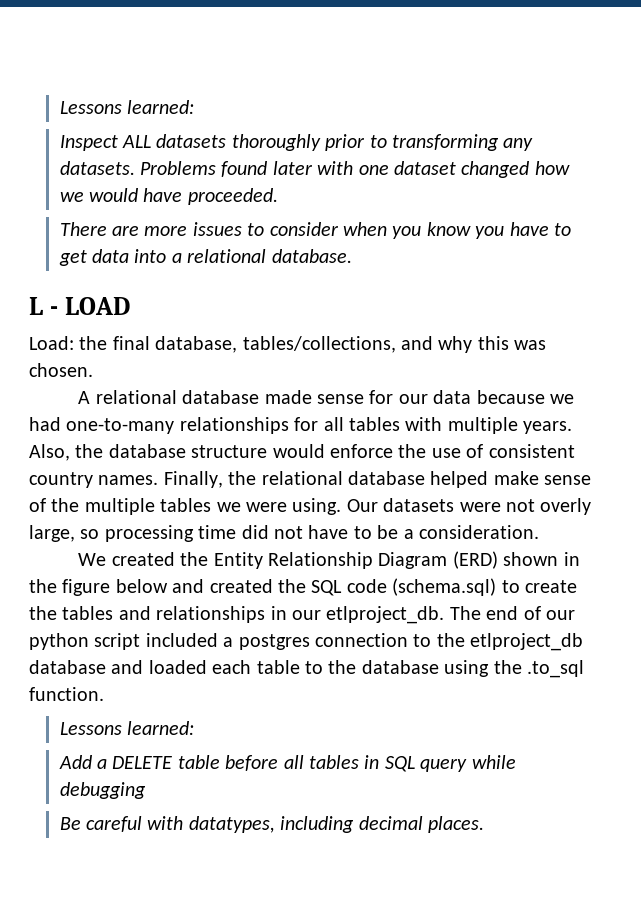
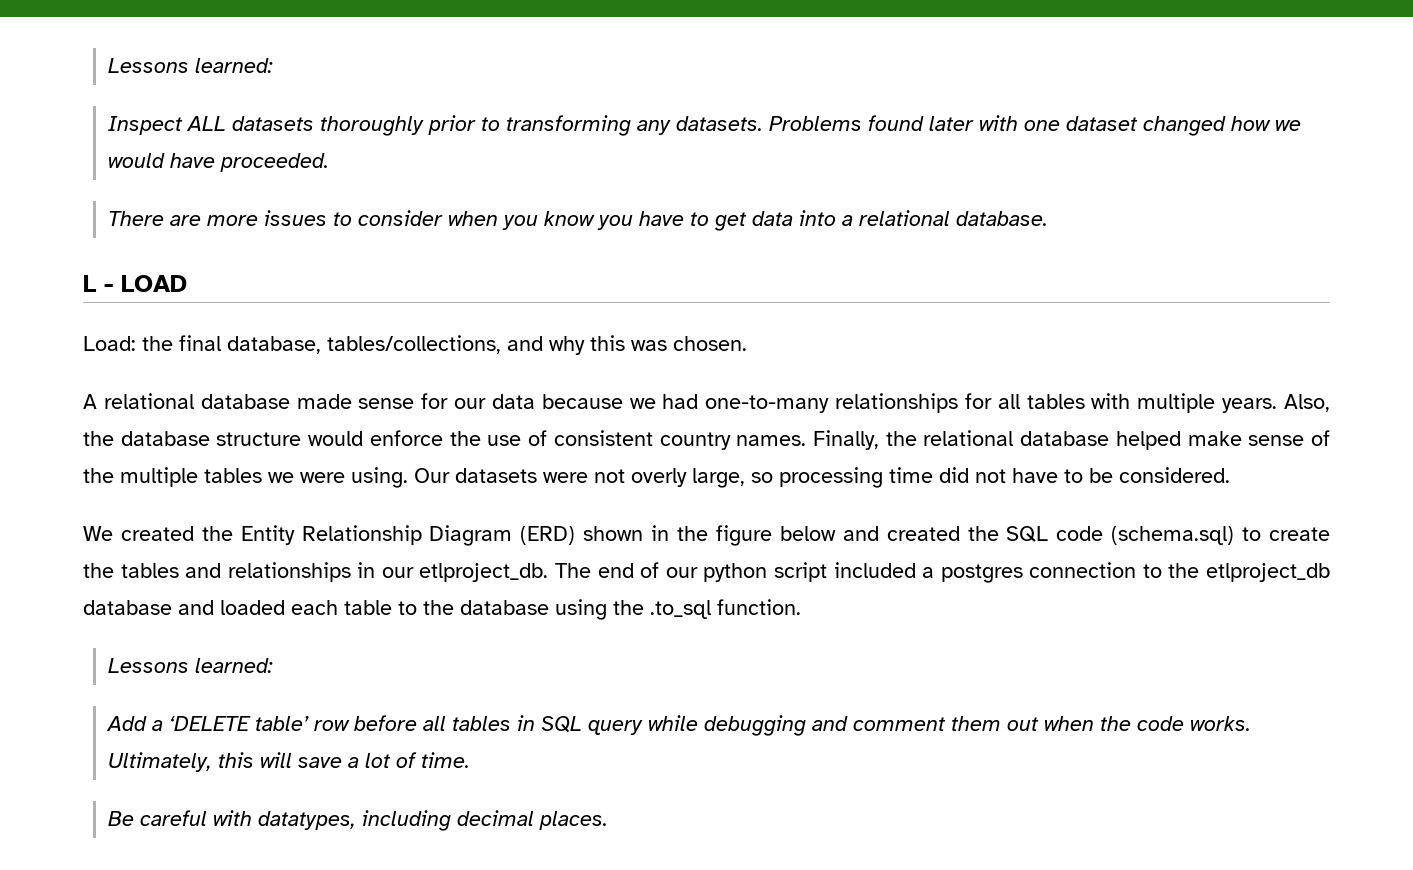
[403,525,539,539] a consideration. -> [1119,467,1230,483] considered.
[112,755,220,769] DELETE table -> [169,716,351,731] ‘DELETE table’ row
(146, 790) none -> [812,716,1252,731] [108,752,471,772] and comment them out when the code works. Ultimately, this will save a lot of time.

